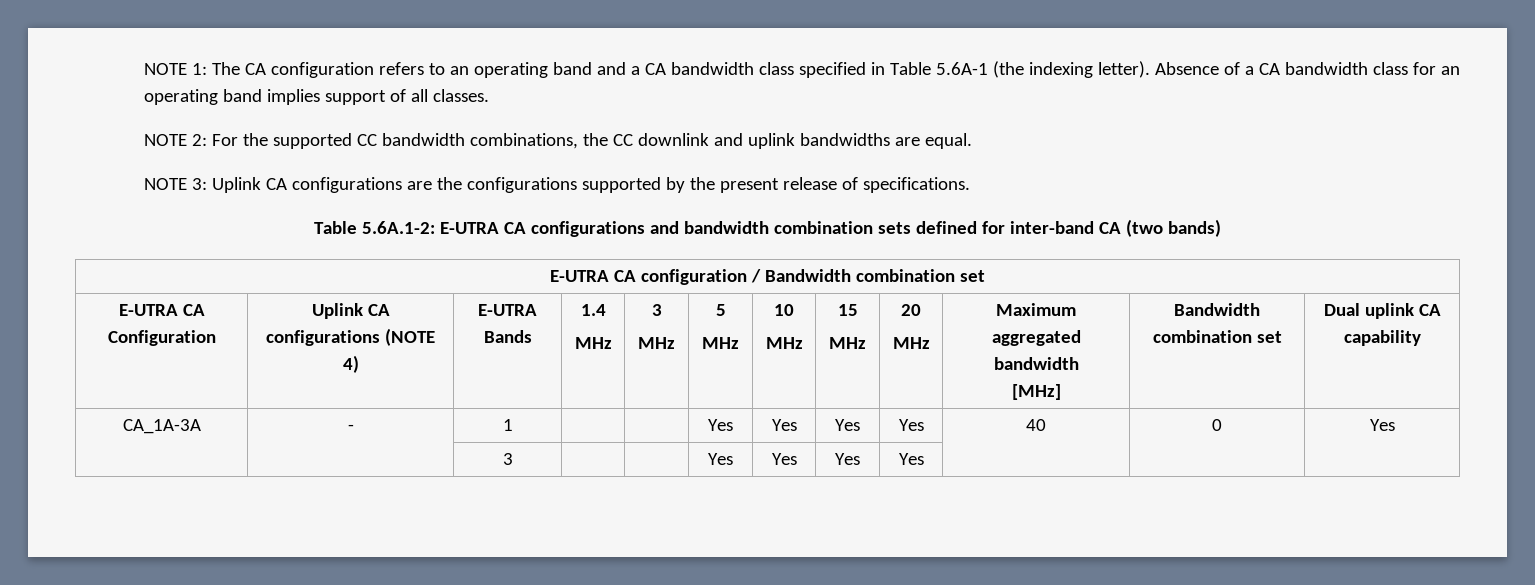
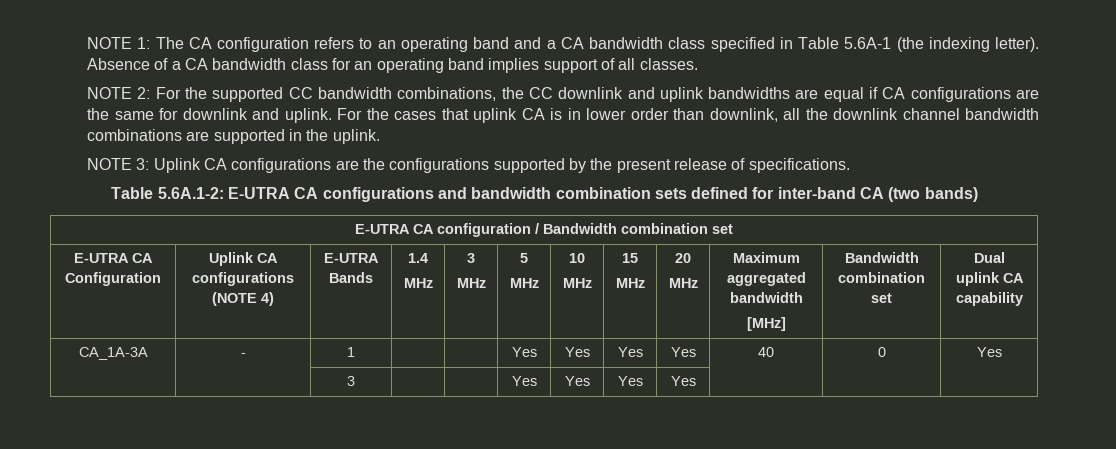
[924,133,972,149] equal. -> [823,87,1040,102] [87,108,1040,123] [87,129,380,144] equal if CA configurations are the same for downlink and uplink. For the cases that uplink CA is in lower order than downlink, all the downlink channel bandwidth combinations are supported in the uplink.

